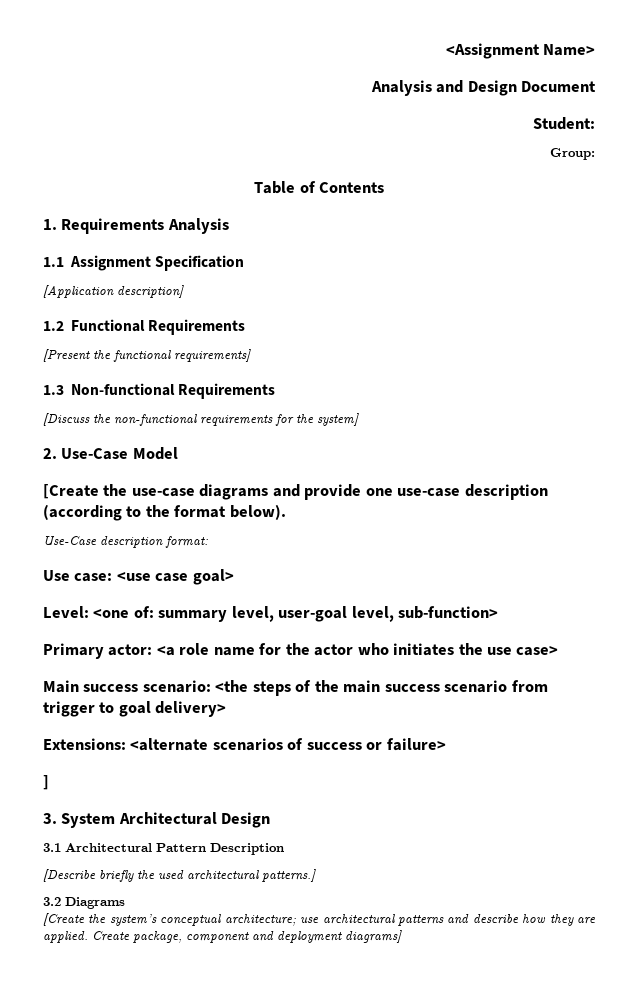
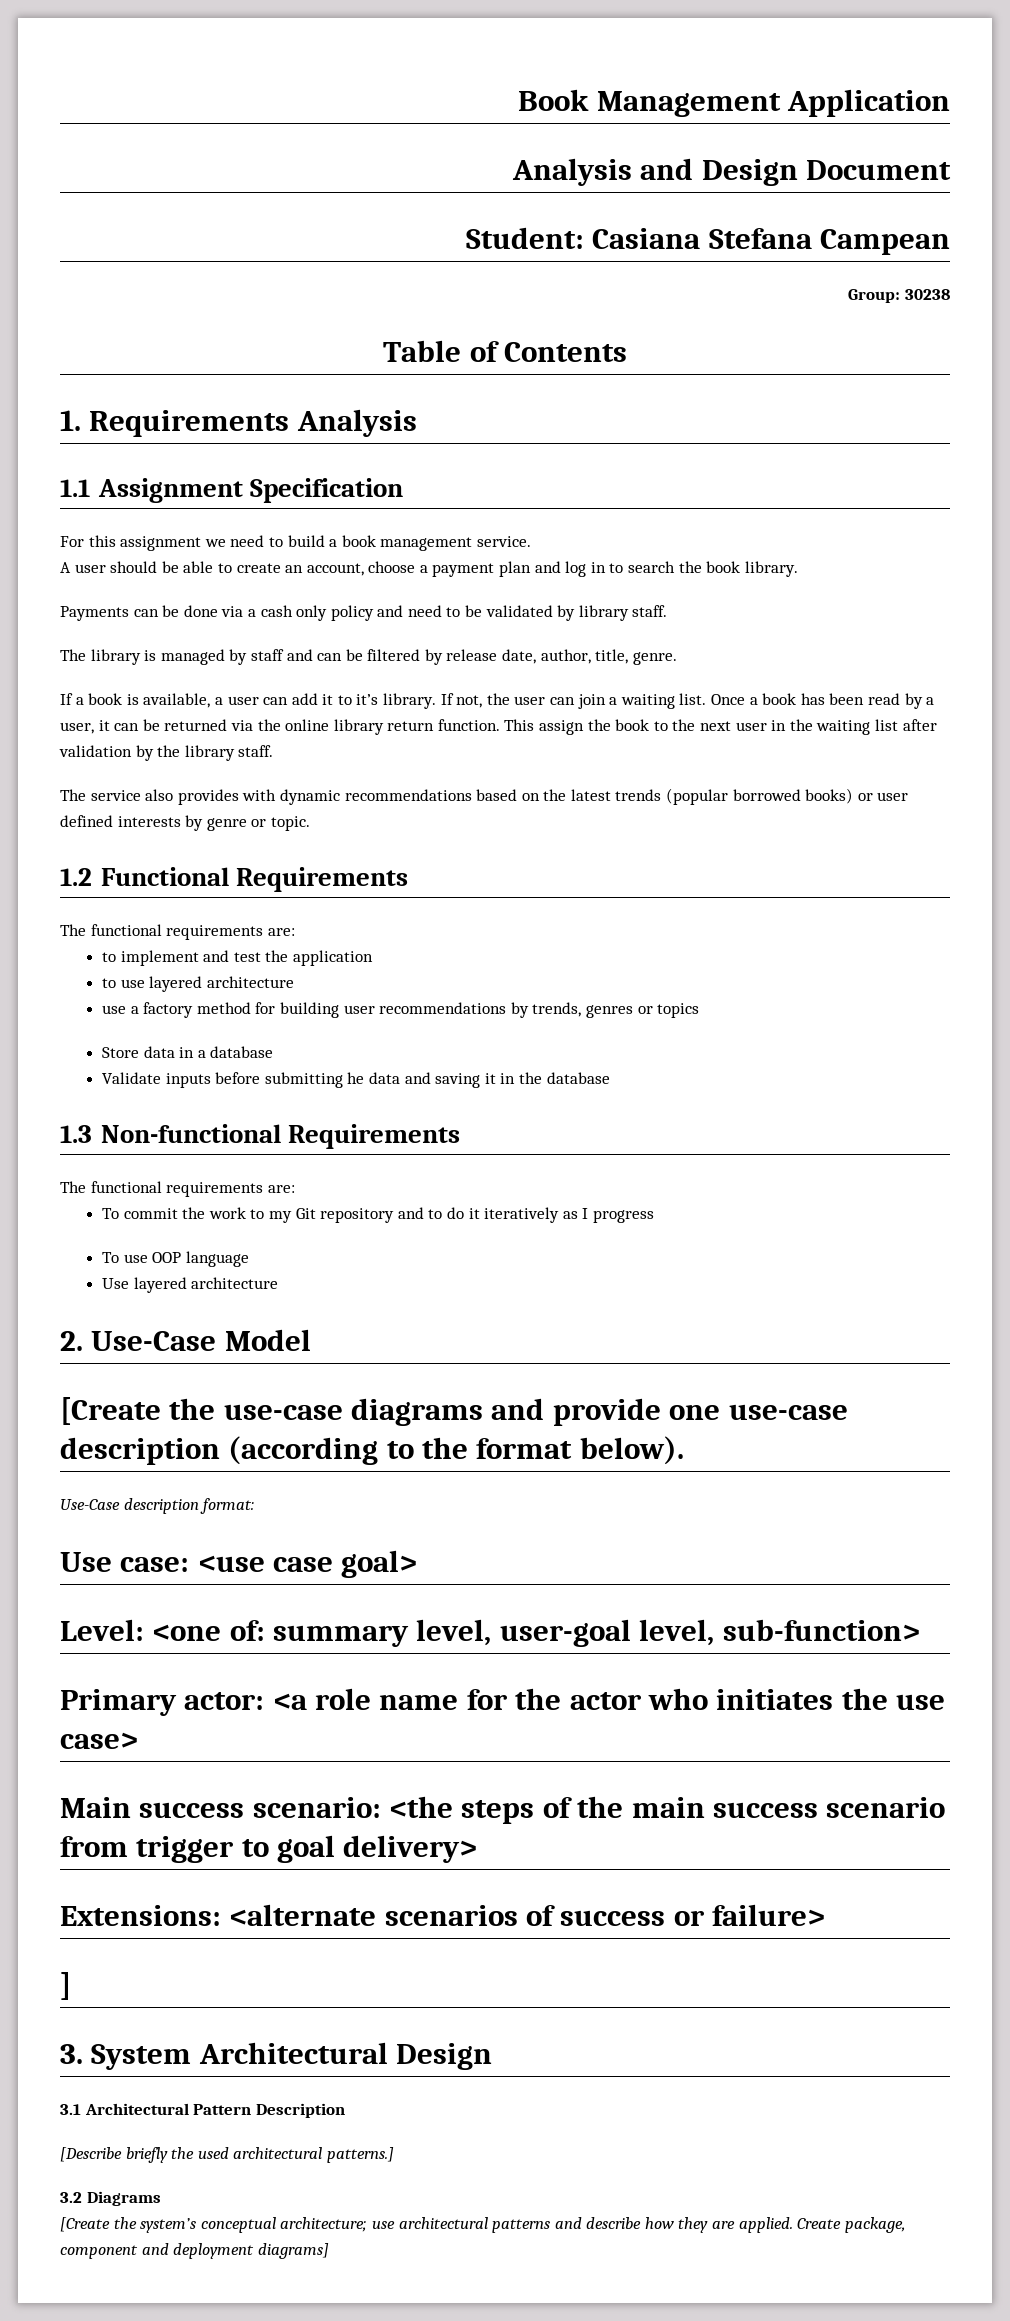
[445,43,595,59] <Assignment Name> -> [518,89,950,117] Book Management Application
(595, 123) none -> [592,228,950,255] Casiana Stefana Campean
(595, 154) none -> [905,289,950,300] 30238
[43,285,184,298] [43,319,245,335] [43,349,251,362] [43,383,275,399] [43,413,359,426] [Application description] // 1.2 Functional Requirements // [Present the functional requirements] // 1.3 Non-functional Requirements // [Discuss the non-functional requirements for the system] -> [60,535,531,551] [60,561,798,577] [60,605,668,621] [60,649,677,665] [60,693,935,709] [60,719,937,735] [59,745,274,761] [60,788,909,805] [60,815,310,831] [60,867,408,892] [60,924,295,940] [102,950,373,966] [102,976,294,992] [102,1002,700,1018] [102,1046,274,1058] [102,1072,610,1088] [60,1124,460,1149] [60,1181,295,1197] [102,1207,654,1223] [102,1251,249,1267] [102,1277,279,1293] For this assignment we need to build a book management service. // A user should be able to create an account, choose a payment plan and log in to search the book library. // Payments can be done via a cash only policy and need to be validated by library staff. // The library is managed by staff and can be filtered by release date, author, title, genre. // If a book is available, a user can add it to it’s library. If not, the user can join a waiting list. Once a book has been read by a user, it can be returned via the online library return function. This assign the book to the next user in the waiting list after validation by the library staff. // The service also provides with dynamic recommendations based on the latest trends (popular borrowed books) or user defined interests by genre or topic. // 1.2 Functional Requirements // The functional requirements are: // to implement and test the application // to use layered architecture // use a factory method for building user recommendations by trends, genres or topics // Store data in a database // Validate inputs before submitting he data and saving it in the database // 1.3 Non-functional Requirements // The functional requirements are: // To commit the work to my Git repository and to do it iteratively as I progress // To use OOP language // Use layered architecture

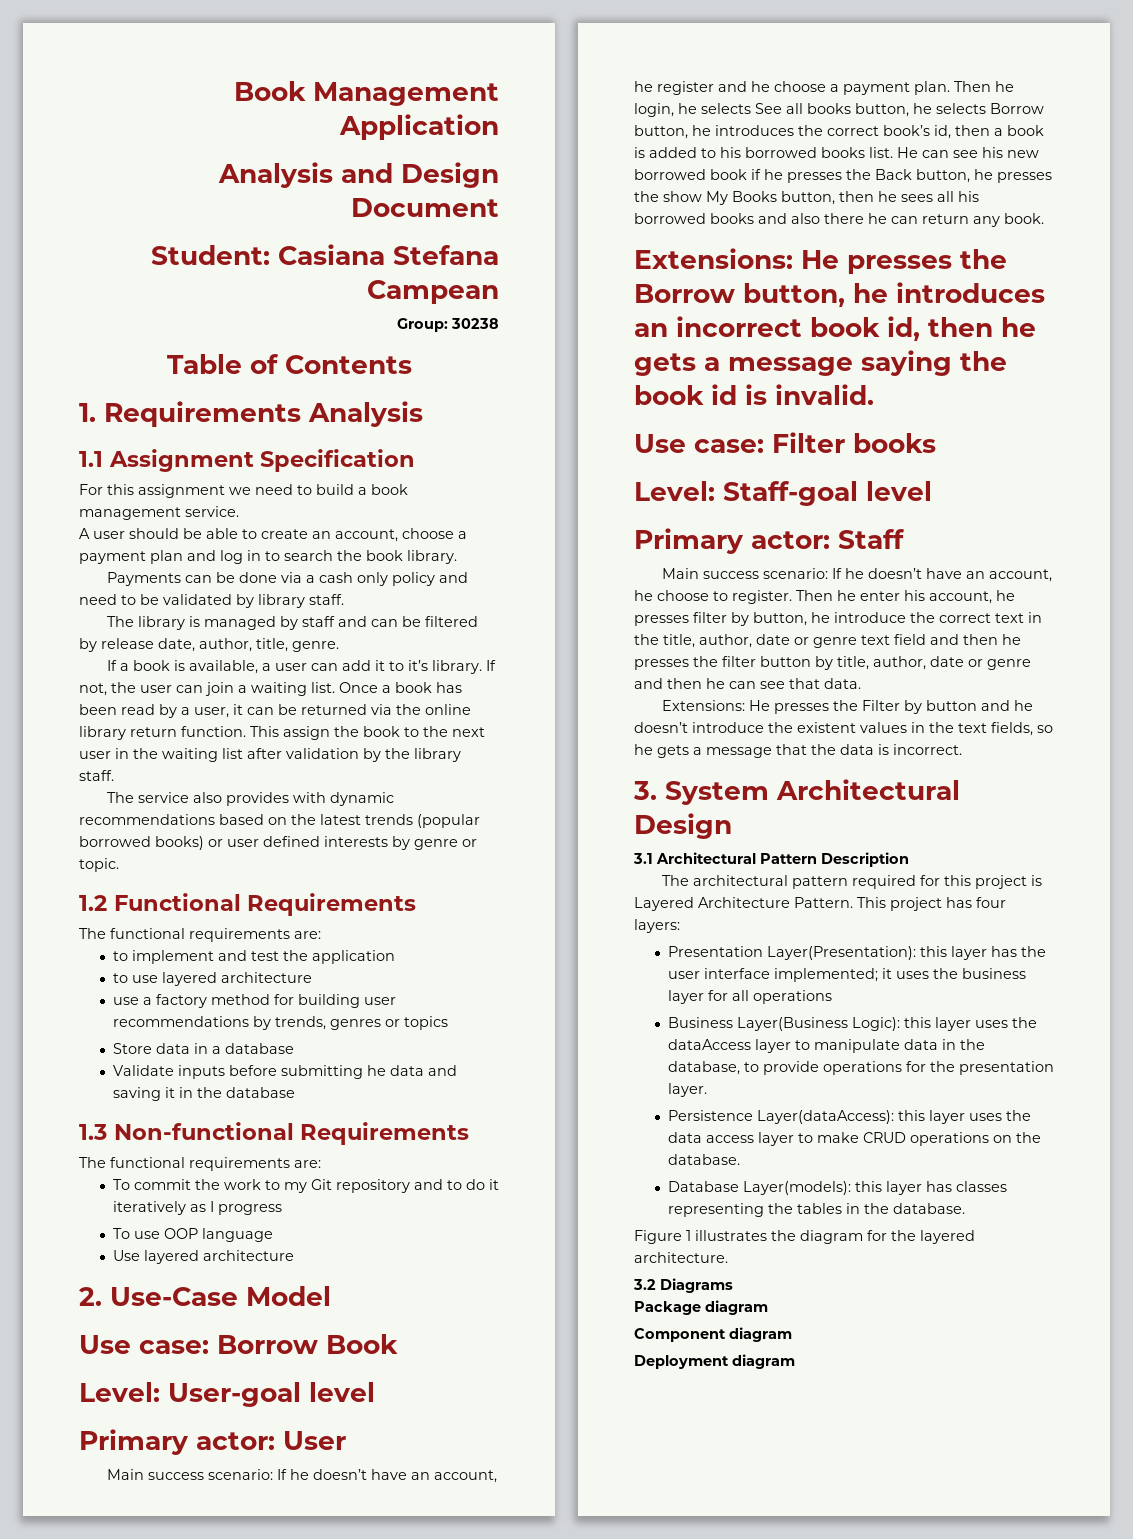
[60,1397,848,1426] [60,1436,684,1465] [60,1498,255,1514] [60,1550,418,1578] [60,1619,920,1647] [60,1688,946,1716] [60,1732,138,1749] [60,1796,946,1824] [60,1835,478,1863] [60,1904,826,1926] [60,1972,71,2000] [Create the use-case diagrams and provide one use-case description (according to the format below). // Use-Case description format: // Use case: <use case goal> // Level: <one of: summary level, user-goal level, sub-function> // Primary actor: <a role name for the actor who initiates the use case> // Main success scenario: <the steps of the main success scenario from trigger to goal delivery> // Extensions: <alternate scenarios of success or failure> // ] -> [79,1334,398,1354] [79,1382,375,1407] [79,1429,346,1455] [107,1469,498,1483] [634,81,1014,95] [634,103,1044,117] [634,125,1044,139] [634,147,1039,158] [634,169,1052,183] [634,191,979,205] [634,213,1044,227] [634,248,1007,274] [634,282,1045,308] [634,316,1036,342] [634,350,1007,376] [634,384,874,405] [634,432,936,453] [634,481,932,506] [634,528,905,554] [662,568,1053,582] [634,590,1015,604] [634,612,1042,626] [634,634,1021,648] [634,656,1031,670] [634,678,861,689] [662,700,1034,714] [634,722,1053,736] [634,744,962,758] Use case: Borrow Book // Level: User-goal level // Primary actor: User // Main success scenario: If he doesn’t have an account, he register and he choose a payment plan. Then he login, he selects See all books button, he selects Borrow button, he introduces the correct book’s id, then a book is added to his borrowed books list. He can see his new borrowed book if he presses the Back button, he presses the show My Books button, then he sees all his borrowed books and also there he can return any book. // Extensions: He presses the Borrow button, he introduces an incorrect book id, then he gets a message saying the book id is invalid. // Use case: Filter books // Level: Staff-goal level // Primary actor: Staff // Main success scenario: If he doesn’t have an account, he choose to register. Then he enter his account, he presses filter by button, he introduce the correct text in the title, author, date or genre text field and then he presses the filter button by title, author, date or genre and then he can see that data. // Extensions: He presses the Filter by button and he doesn’t introduce the existent values in the text fields, so he gets a message that the data is incorrect.
[60,2147,394,2163] [60,2191,161,2206] [60,2217,906,2233] [60,2243,329,2259] [Describe briefly the used architectural patterns.] // 3.2 Diagrams // [Create the system’s conceptual architecture; use architectural patterns and describe how they are applied. Create package, component and deployment diagrams] -> [662,875,1043,889] [634,897,1006,911] [634,919,680,933] [667,946,1046,960] [667,968,1026,982] [667,990,832,1004] [667,1017,1037,1031] [667,1039,985,1053] [667,1061,1054,1075] [667,1083,707,1097] [667,1110,1031,1124] [667,1132,1041,1146] [667,1154,740,1165] [667,1181,1007,1195] [667,1203,965,1217] [634,1230,975,1244] [634,1252,728,1263] [633,1278,733,1293] [634,1300,768,1315] [634,1327,792,1342] [634,1354,795,1369] The architectural pattern required for this project is Layered Architecture Pattern. This project has four layers: // Presentation Layer(Presentation): this layer has the user interface implemented; it uses the business layer for all operations // Business Layer(Business Logic): this layer uses the dataAccess layer to manipulate data in the database, to provide operations for the presentation layer. // Persistence Layer(dataAccess): this layer uses the data access layer to make CRUD operations on the database. // Database Layer(models): this layer has classes representing the tables in the database. // Figure 1 illustrates the diagram for the layered architecture. // 3.2 Diagrams // Package diagram // Component diagram // Deployment diagram

